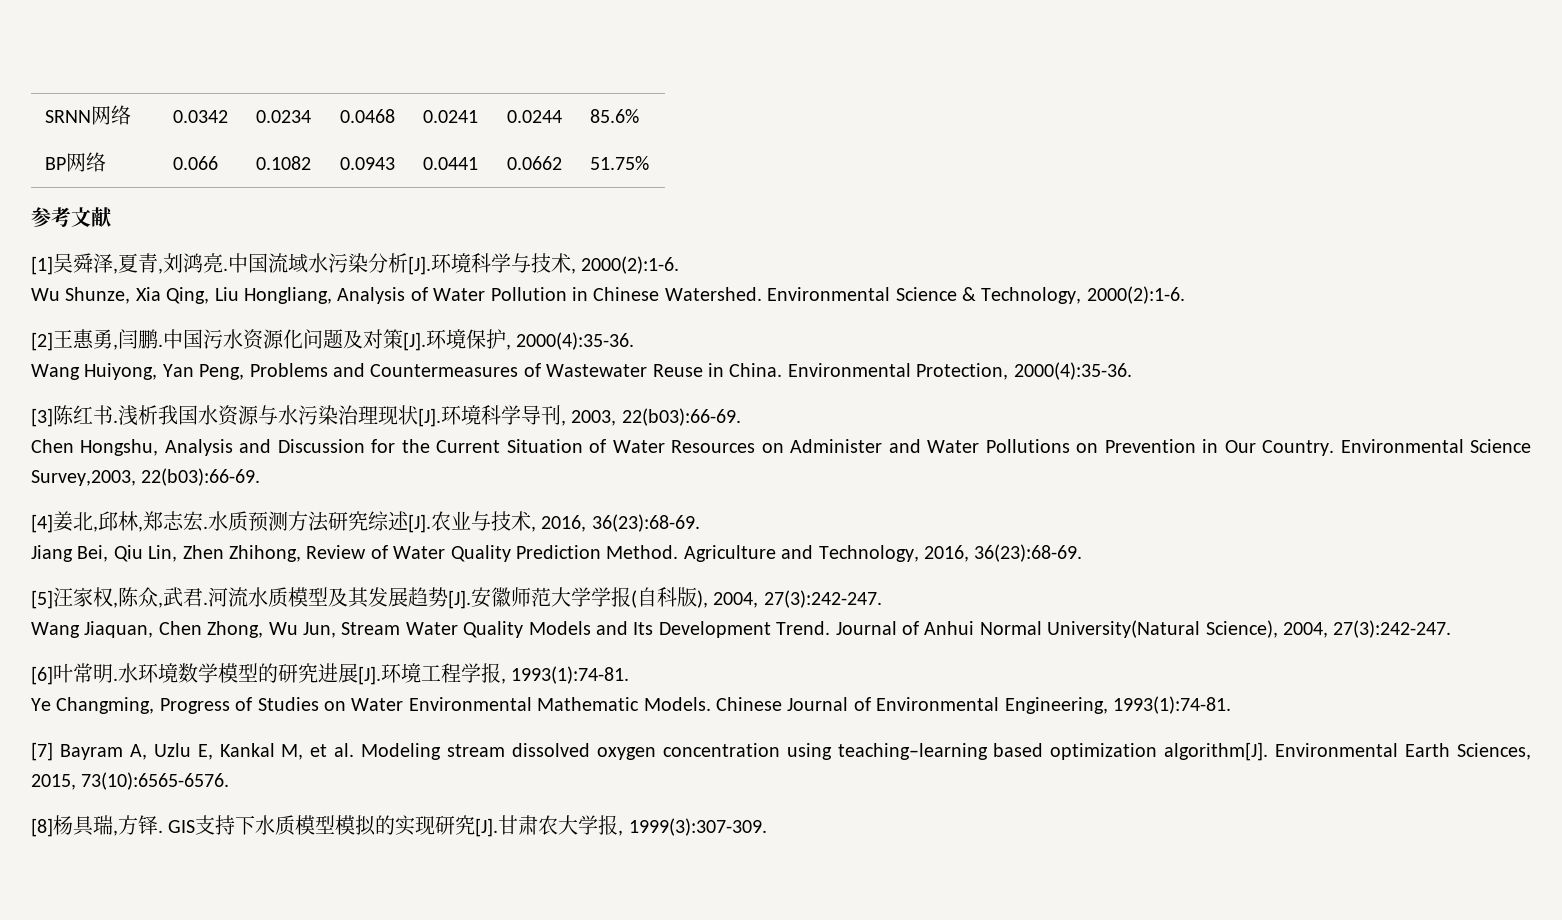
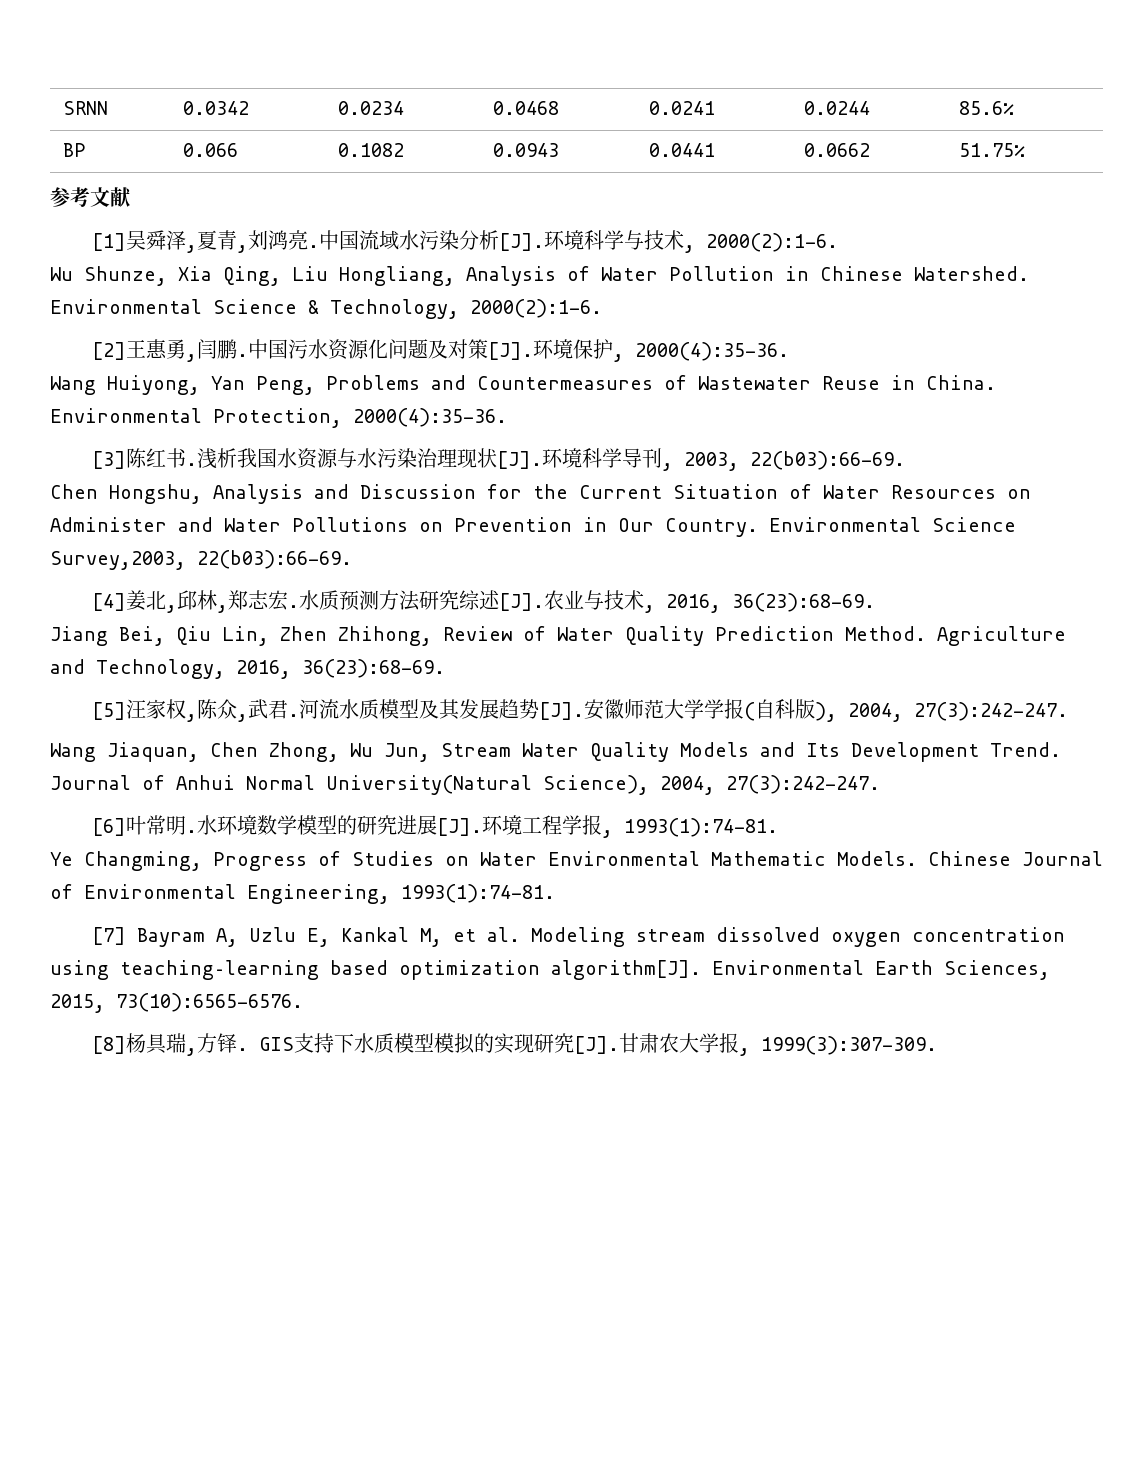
[90,105,131,125] 网络 -> (109, 108) none
[65,152,106,172] 网络 -> (87, 150) none

